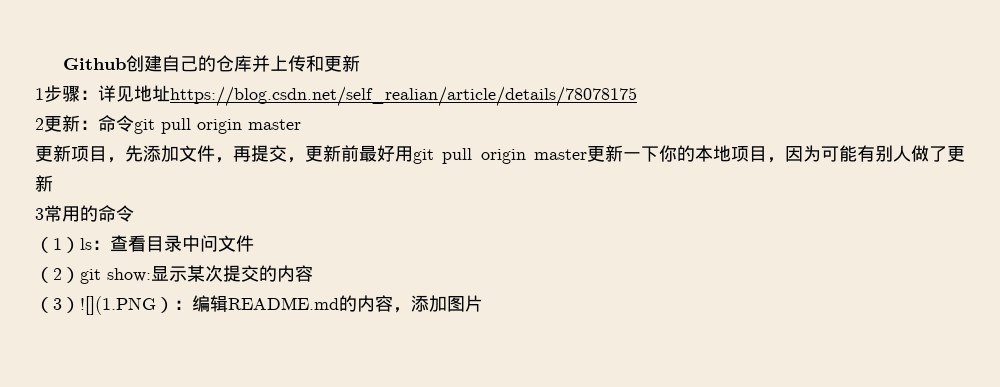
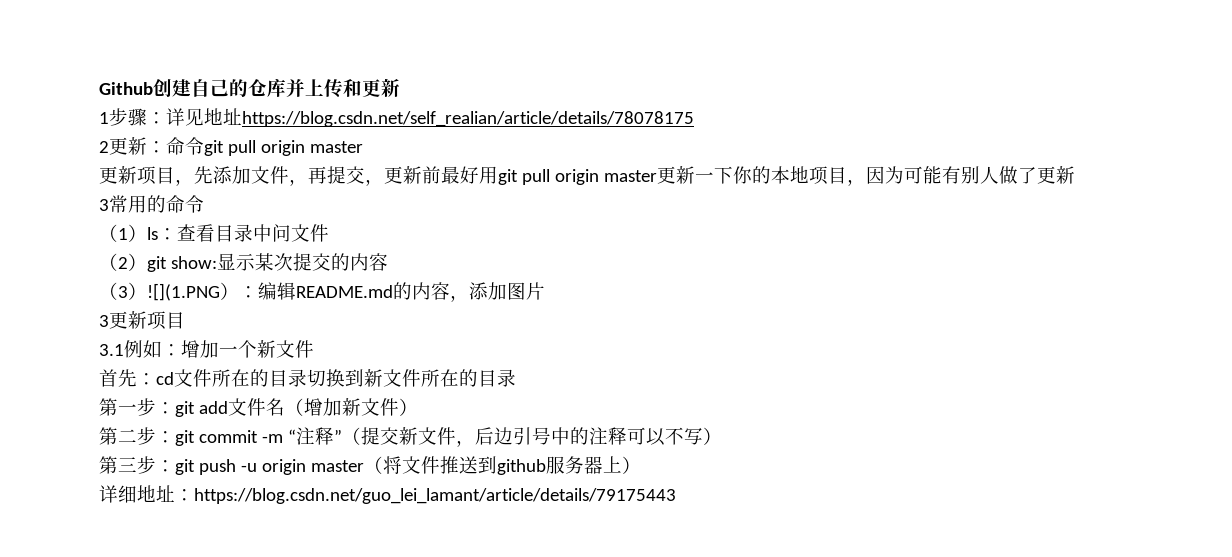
(483, 303) none -> [99,311,185,330] [99,340,314,358] [99,369,516,387] [99,398,418,417] [99,427,722,447] [99,456,641,475] [99,485,676,504] // 3更新项目 // 3.1例如：增加一个新文件 // 首先：cd文件所在的目录切换到新文件所在的目录 // 第一步：git add文件名（增加新文件） // 第二步：git commit -m “注释”（提交新文件，后边引号中的注释可以不写） // 第三步：git push -u origin master（将文件推送到github服务器上） // 详细地址：https://blog.csdn.net/guo_lei_lamant/article/details/79175443

